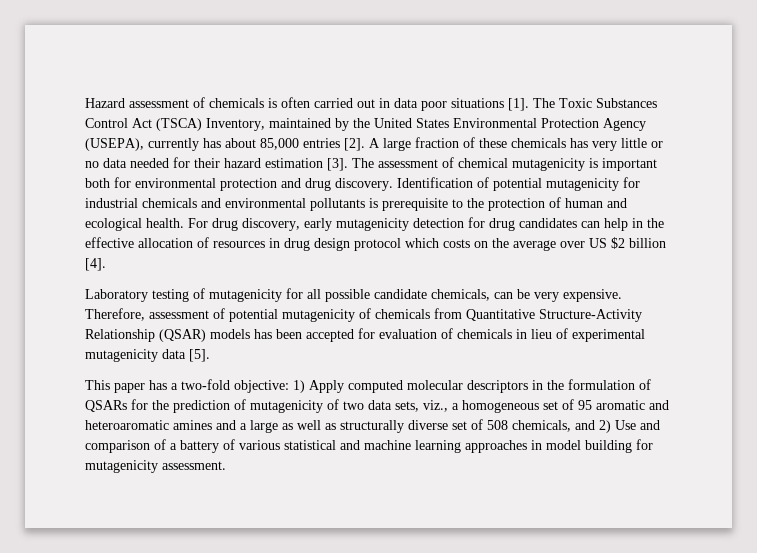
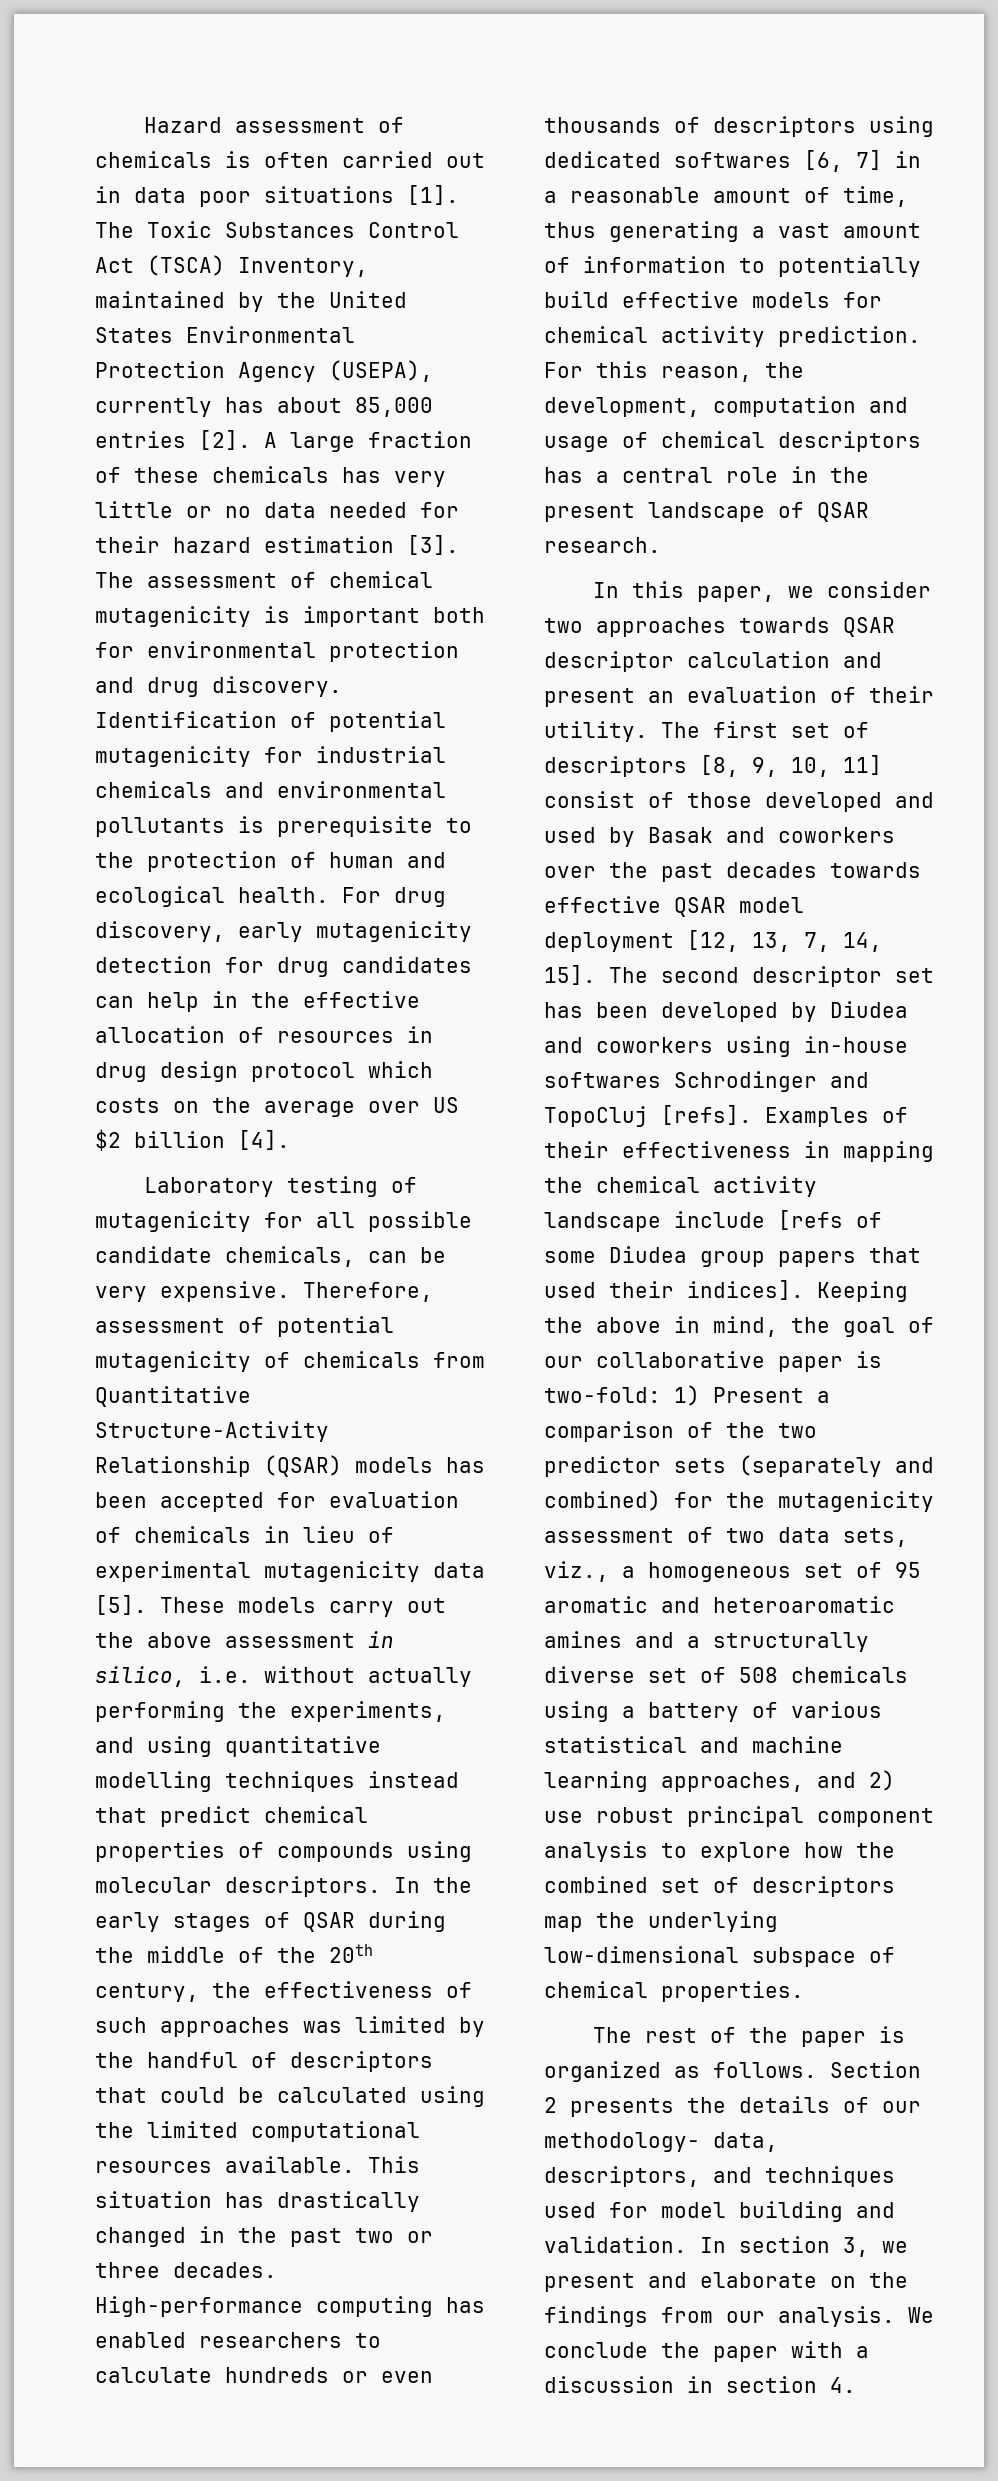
[85,379,651,393] [85,399,323,413] // This paper has a two-fold objective: 1) Apply computed molecular descriptors in the formulation of QSARs for the prediction of mutagenicity -> [160,1597,446,1617] [95,1631,394,1648] [95,1666,472,1687] [95,1701,446,1722] [95,1736,381,1757] [95,1771,459,1792] [95,1806,368,1827] [95,1841,472,1862] [95,1876,472,1897] [95,1911,446,1932] [95,1944,373,1963] [95,1981,472,2002] [95,2016,485,2037] [95,2051,433,2072] [95,2086,485,2107] [95,2121,420,2142] [95,2156,420,2173] [95,2191,420,2212] [95,2226,433,2247] [95,2262,277,2278] [95,2296,485,2317] [95,2332,381,2348] [95,2367,433,2383] [544,116,934,137] [544,150,921,172] [544,186,908,207] [544,221,921,242] [544,256,921,277] [544,291,882,308] [544,326,921,347] [544,361,804,382] [544,396,908,417] [544,431,921,452] [544,466,869,483] [544,502,869,522] [544,537,661,553] [593,581,932,602] [544,617,895,637] [544,651,882,672] [544,686,934,707] [544,721,869,742] [544,755,882,777] [544,791,934,812] [544,827,895,847] [544,862,921,882] [544,896,804,917] [544,930,882,952] [544,965,934,987] [544,1001,908,1022] [544,1036,908,1057] [544,1071,869,1092] [544,1105,908,1127] [544,1141,934,1162] [544,1176,817,1197] [544,1210,882,1232] [544,1246,921,1267] [544,1280,908,1302] [544,1316,934,1337] [544,1351,882,1372] [544,1385,830,1406] [544,1421,817,1442] [544,1455,934,1477] [544,1490,934,1512] [544,1528,674,1543] These models carry out the above assessment in silico, i.e. without actually performing the experiments, and using quantitative modelling techniques instead that predict chemical properties of compounds using molecular descriptors. In the early stages of QSAR during the middle of the 20th century, the effectiveness of such approaches was limited by the handful of descriptors that could be calculated using the limited computational resources available. This situation has drastically changed in the past two or three decades. High-performance computing has enabled researchers to calculate hundreds or even thousands of descriptors using dedicated softwares [6, 7] in a reasonable amount of time, thus generating a vast amount of information to potentially build effective models for chemical activity prediction. For this reason, the development, computation and usage of chemical descriptors has a central role in the present landscape of QSAR research. // In this paper, we consider two approaches towards QSAR descriptor calculation and present an evaluation of their utility. The first set of descriptors [8, 9, 10, 11] consist of those developed and used by Basak and coworkers over the past decades towards effective QSAR model deployment [12, 13, 7, 14, 15]. The second descriptor set has been developed by Diudea and coworkers using in-house softwares Schrodinger and TopoCluj [refs]. Examples of their effectiveness in mapping the chemical activity landscape include [refs of some Diudea group papers that used their indices]. Keeping the above in mind, the goal of our collaborative paper is two-fold: 1) Present a comparison of the two predictor sets (separately and combined) for the mutagenicity assessment
[250,420,336,433] large as well as -> (700, 1642) none
[512,420,660,433] [85,439,166,453] chemicals, and 2) Use and comparison of -> [791,1666,908,1683] [544,1701,609,1722] chemicals using
[465,439,653,453] [85,460,226,473] approaches in model building for mutagenicity assessment. -> [661,1770,895,1792] [544,1806,934,1827] [544,1841,895,1862] [544,1876,895,1897] [544,1911,778,1932] [544,1946,895,1967] [544,1981,804,2002] [593,2026,906,2047] [544,2061,921,2082] [544,2096,921,2117] [544,2132,778,2152] [544,2166,895,2187] [544,2201,895,2222] [544,2236,908,2257] [544,2272,908,2292] [544,2306,934,2327] [544,2341,869,2362] [544,2376,856,2393] approaches, and 2) use robust principal component analysis to explore how the combined set of descriptors map the underlying low-dimensional subspace of chemical properties. // The rest of the paper is organized as follows. Section 2 presents the details of our methodology- data, descriptors, and techniques used for model building and validation. In section 3, we present and elaborate on the findings from our analysis. We conclude the paper with a discussion in section 4.

